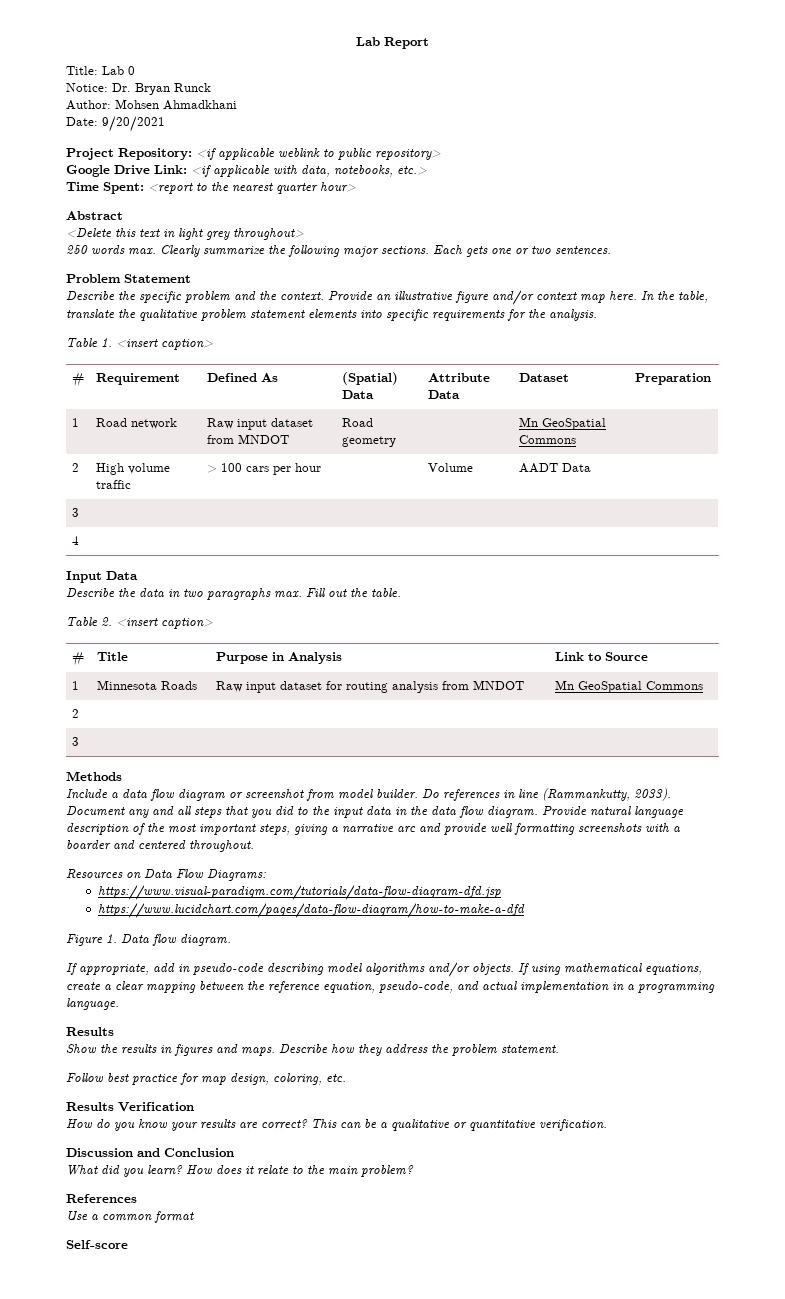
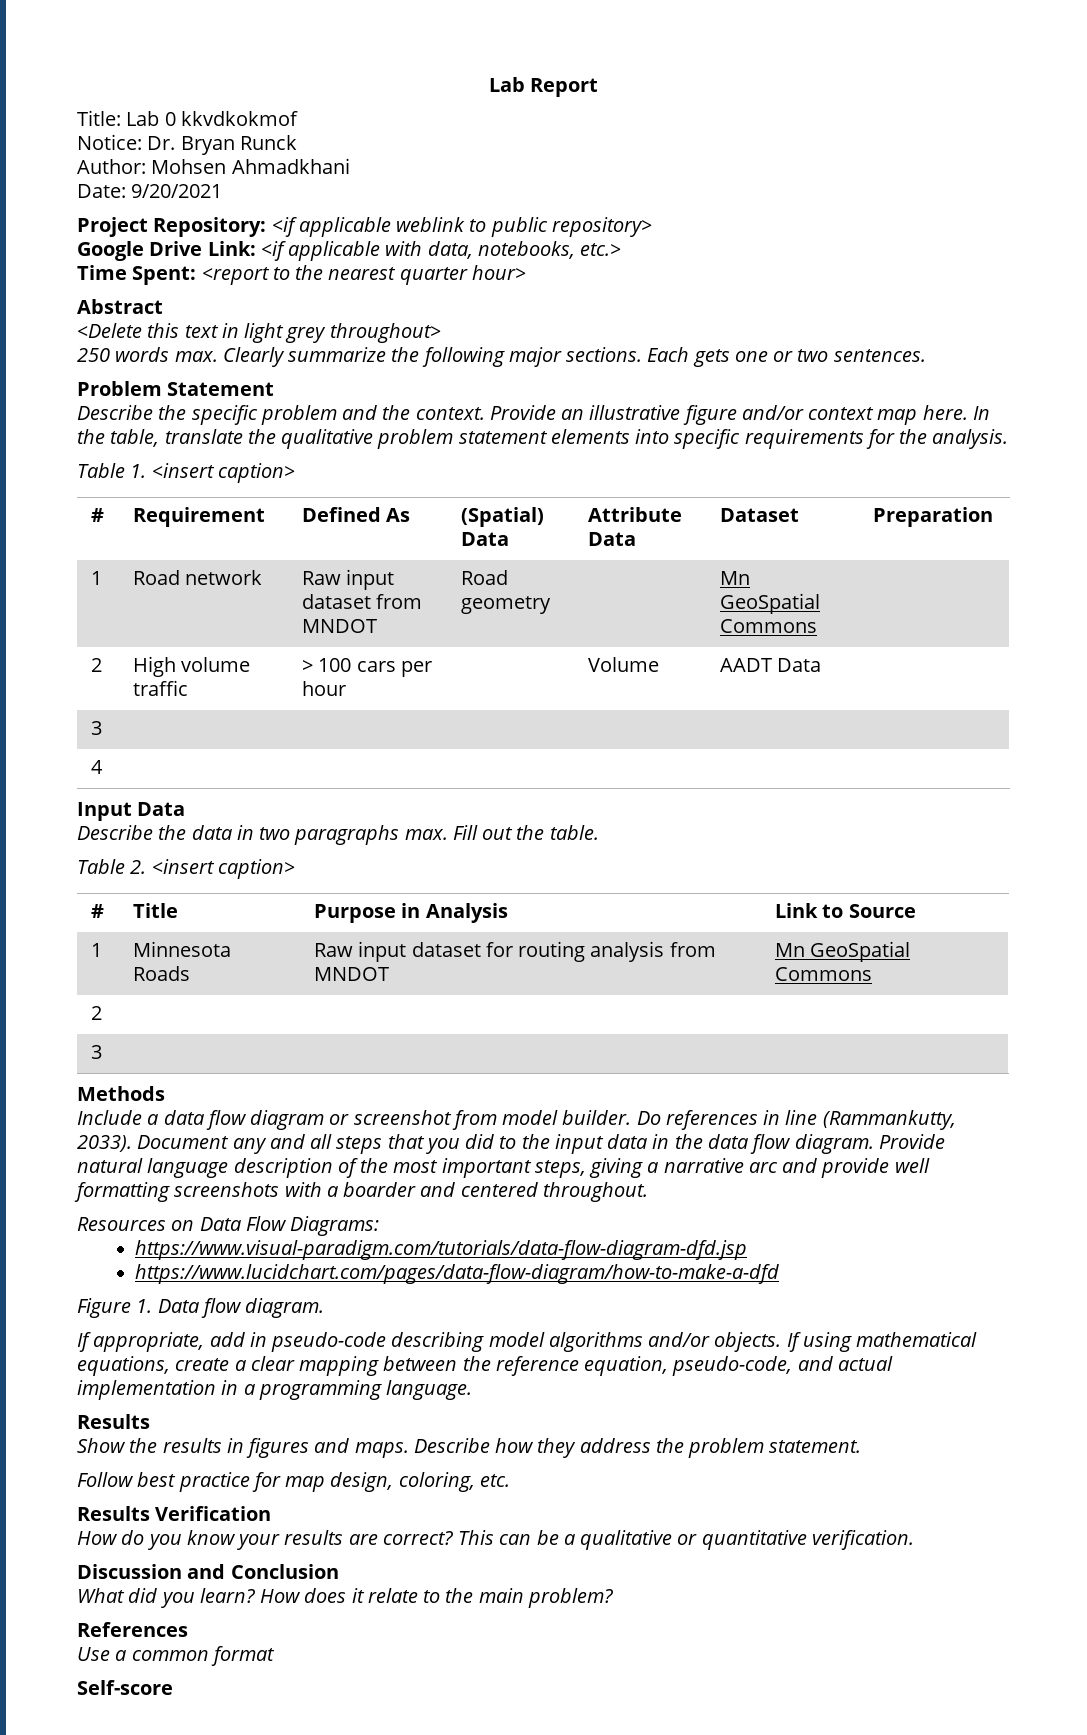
(135, 70) none -> [180,111,298,126] kkvdkokmof

